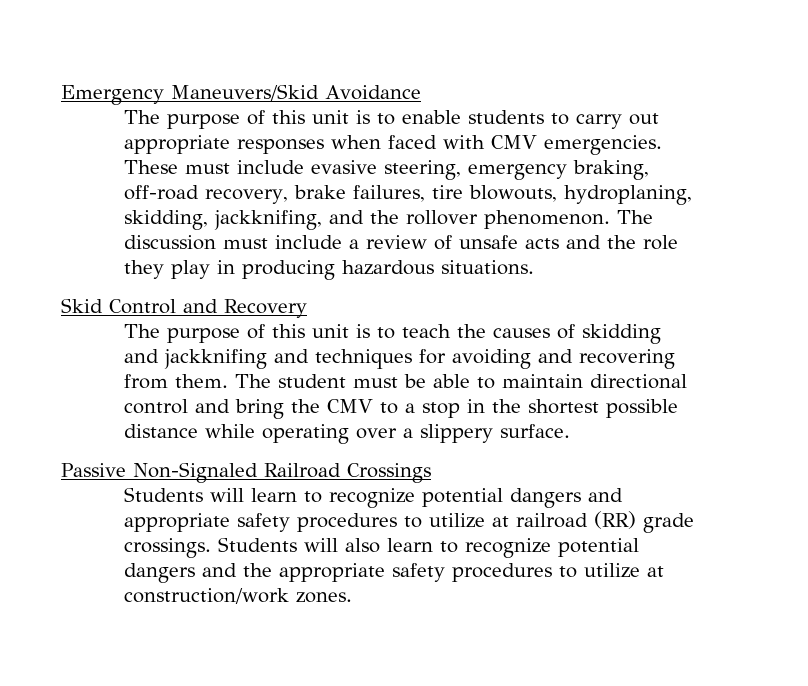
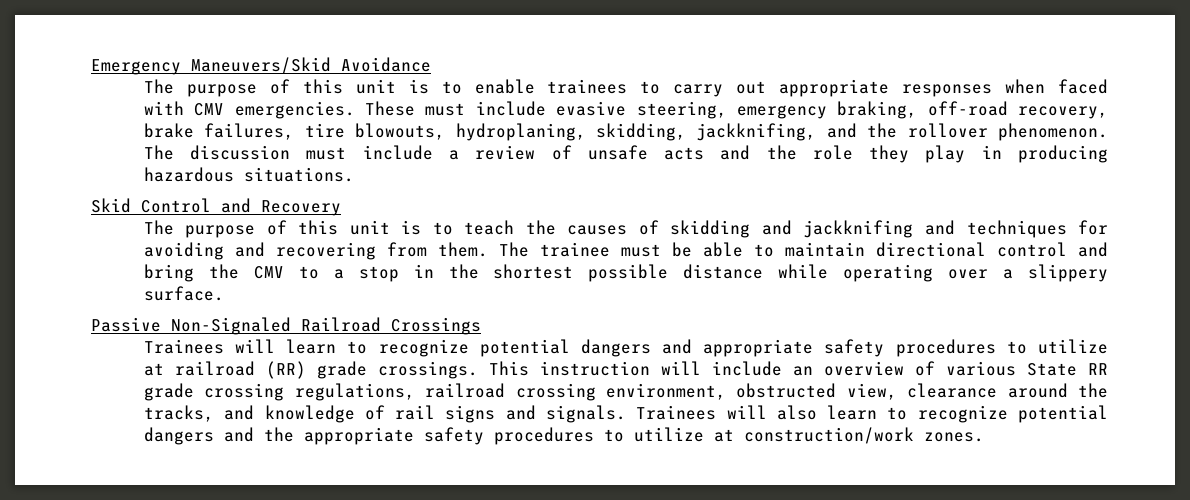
[467,110,544,124] students -> [547,79,628,94] trainees
[277,374,346,388] student -> [539,242,610,257] trainee
[123,487,203,502] Students -> [143,339,224,354] Trainees
[217,537,297,552] Students -> [488,361,1108,376] [143,383,1108,401] [143,405,717,423] This instruction will include an overview of various State RR grade crossing regulations, railroad crossing environment, obstructed view, clearance around the tracks, and knowledge of rail signs and signals. Trainees

